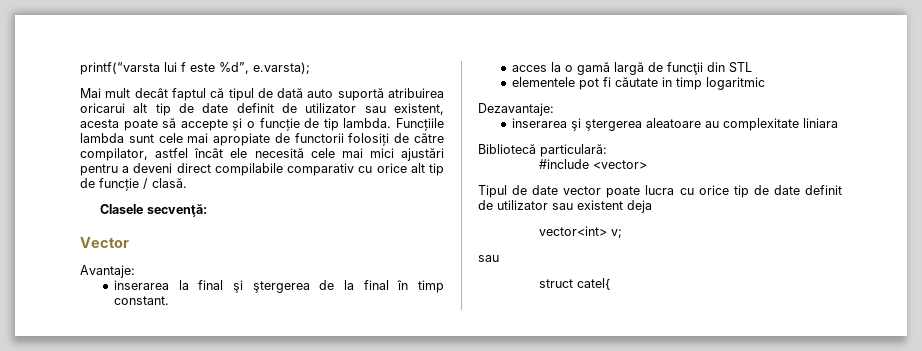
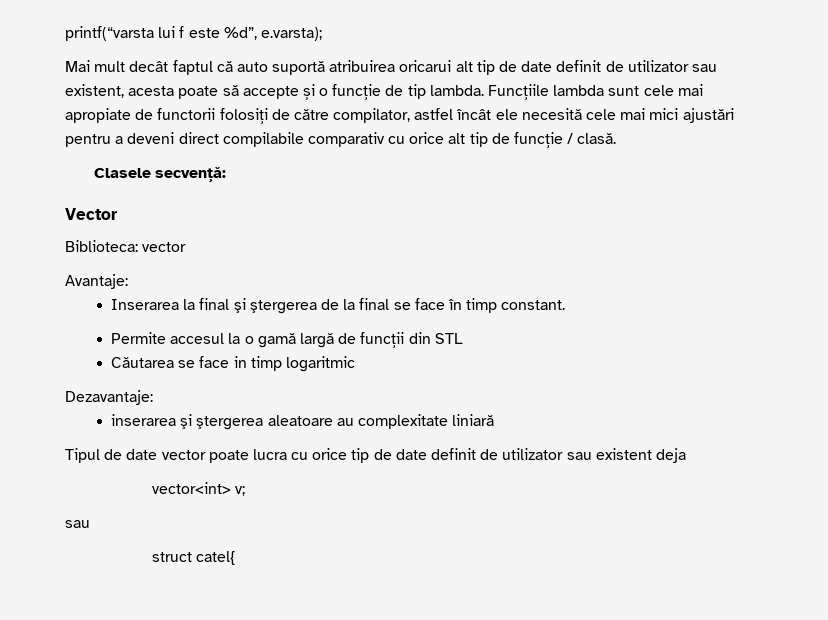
[228,88,304,101] tipul de dată -> (233, 66) none
(129, 242) none -> [65,240,187,252] // Biblioteca: vector
[114,280,170,290] inserarea -> [111,299,180,310] Inserarea
(389, 285) none -> [393,298,445,310] se face
[512,65,548,72] acces -> [111,332,225,344] Permite accesul
[512,77,659,90] elementele pot fi căutate -> [111,356,230,368] Căutarea se face
[803,118,839,128] [478,144,607,157] [539,159,648,169] liniara // Bibliotecă particulară: // #include <vector> -> [452,414,495,426] liniară

